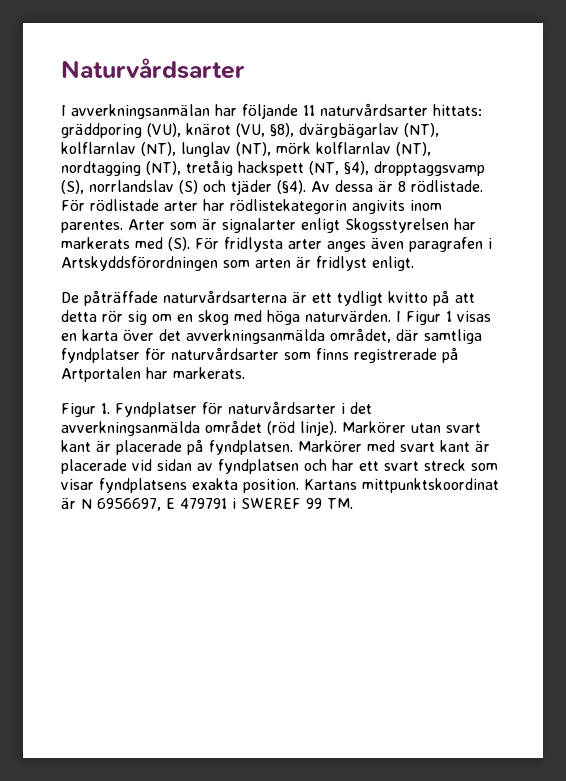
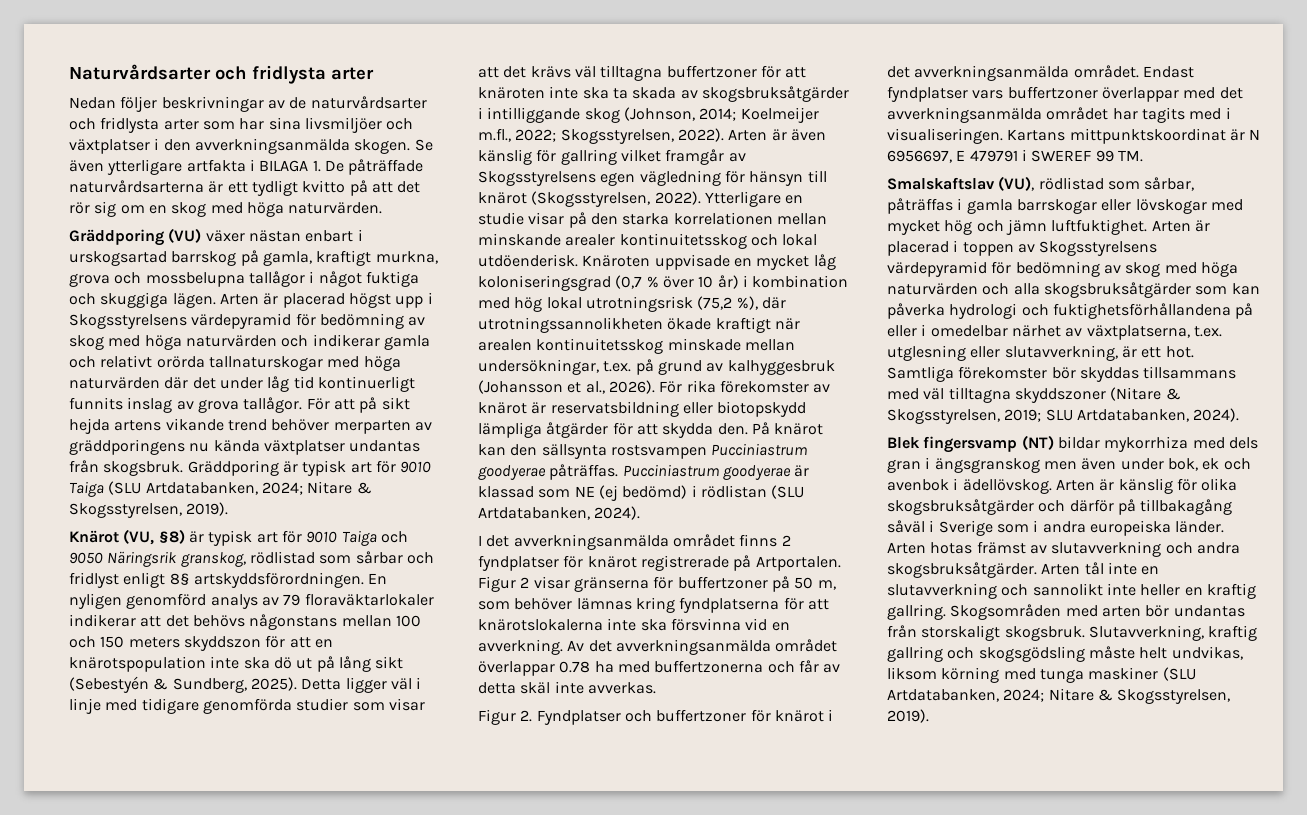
[61,103,482,119] [61,123,439,138] [61,142,431,157] [61,160,485,176] [61,180,483,195] [61,199,442,214] [61,218,476,233] [61,237,492,252] [61,256,414,271] // I avverkningsanmälan har följande 11 naturvårdsarter hittats: gräddporing (VU), knärot (VU, §8), dvärgbägarlav (NT), kolflarnlav (NT), lunglav (NT), mörk kolflarnlav (NT), nordtagging (NT), tretåig hackspett (NT, §4), dropptaggsvamp (S), norrlandslav (S) och tjäder (§4). Av dessa är 8 rödlistade. För rödlistade arter har rödlistekategorin angivits inom parentes. Arter som är signalarter enligt Skogsstyrelsen har markerats med (S). För fridlysta arter anges även paragrafen i Artskyddsförordningen som arten är fridlyst enligt. // -> [215,65,374,84] [69,96,427,112] [69,117,414,133] [69,138,433,154] [69,159,321,175] och fridlysta arter // Nedan följer beskrivningar av de naturvårdsarter och fridlysta arter som har sina livsmiljöer och växtplatser i den avverkningsanmälda skogen. Se även ytterligare artfakta i BILAGA 1.
[61,310,97,322] detta -> [397,181,421,193] det
[396,311,491,325] [61,328,482,344] [61,347,459,363] [61,367,245,382] [61,401,372,417] [61,420,481,436] [61,439,490,455] [61,459,498,474] [61,478,299,493] I Figur 1 visas en karta över det avverkningsanmälda området, där samtliga fyndplatser för naturvårdsarter som finns registrerade på Artportalen har markerats. // Figur 1. Fyndplatser för naturvårdsarter i det avverkningsanmälda området (röd linje). Markörer utan svart kant är placerade på fyndplatsen. Markörer med svart kant är placerade vid sidan av fyndplatsen och har ett svart streck som visar fyndplatsens exakta position. -> [69,228,363,246] [69,250,438,266] [69,271,419,287] [69,292,433,308] [69,313,426,329] [69,334,430,350] [69,355,401,371] [69,376,415,392] [69,397,410,413] [69,418,432,434] [69,439,421,455] [69,460,432,476] [69,481,372,497] [69,502,229,518] [69,529,408,546] [69,551,434,567] [69,572,388,588] [69,593,434,609] [69,614,421,630] [69,635,333,651] [69,656,404,672] [69,676,422,693] [69,698,425,714] [478,65,807,81] [478,86,849,102] [478,107,819,123] [478,128,826,144] [478,149,746,165] [478,170,827,186] [478,191,804,207] [478,212,827,228] [478,233,818,249] [478,254,836,270] [478,275,849,291] [478,296,786,312] [478,317,800,333] [478,338,795,354] [478,359,835,375] [478,380,831,394] [478,401,807,417] [478,422,824,438] [478,443,808,459] [478,464,810,480] [478,485,805,501] [478,506,641,520] [478,534,791,550] [478,555,841,571] [478,576,836,592] [478,597,829,613] [478,618,790,631] [478,639,838,655] [478,660,841,676] [478,681,656,694] [478,709,834,725] [887,65,1194,81] [887,86,1243,102] [887,107,1231,123] [887,128,1003,144] // Gräddporing (VU) växer nästan enbart i urskogsartad barrskog på gamla, kraftigt murkna, grova och mossbelupna tallågor i något fuktiga och skuggiga lägen. Arten är placerad högst upp i Skogsstyrelsens värdepyramid för bedömning av skog med höga naturvärden och indikerar gamla och relativt orörda tallnaturskogar med höga naturvärden där det under låg tid kontinuerligt funnits inslag av grova tallågor. För att på sikt hejda artens vikande trend behöver merparten av gräddporingens nu kända växtplatser undantas från skogsbruk. Gräddporing är typisk art för 9010 Taiga (SLU Artdatabanken, 2024; Nitare & Skogsstyrelsen, 2019). // Knärot (VU, §8) är typisk art för 9010 Taiga och 9050 Näringsrik granskog, rödlistad som sårbar och fridlyst enligt 8§ artskyddsförordningen. En nyligen genomförd analys av 79 floraväktarlokaler indikerar att det behövs någonstans mellan 100 och 150 meters skyddszon för att en knärotspopulation inte ska dö ut på lång sikt (Sebestyén & Sundberg, 2025). Detta ligger väl i linje med tidigare genomförda studier som visar att det krävs väl tilltagna buffertzoner för att knäroten inte ska ta skada av skogsbruksåtgärder i intilliggande skog (Johnson, 2014; Koelmeijer m.fl., 2022; Skogsstyrelsen, 2022). Arten är även känslig för gallring vilket framgår av Skogsstyrelsens egen vägledning för hänsyn till knärot (Skogsstyrelsen, 2022). Ytterligare en studie visar på den starka korrelationen mellan minskande arealer kontinuitetsskog och lokal utdöenderisk. Knäroten uppvisade en mycket låg koloniseringsgrad (0,7 % över 10 år) i kombination med hög lokal utrotningsrisk (75,2 %), där utrotningssannolikheten ökade kraftigt när arealen kontinuitetsskog minskade mellan undersökningar, t.ex. på grund av kalhyggesbruk (Johansson et al., 2026). För rika förekomster av knärot är reservatsbildning eller biotopskydd lämpliga åtgärder för att skydda den. På knärot kan den sällsynta rostsvampen Pucciniastrum goodyerae påträffas. Pucciniastrum goodyerae är klassad som NE (ej bedömd) i rödlistan (SLU Artdatabanken, 2024). // I det avverkningsanmälda området finns 2 fyndplatser för knärot registrerade på Artportalen. Figur 2 visar gränserna för buffertzoner på 50 m, som behöver lämnas kring fyndplatserna för att knärotslokalerna inte ska försvinna vid en avverkning. Av det avverkningsanmälda området överlappar 0.78 ha med buffertzonerna och får av detta skäl inte avverkas. // Figur 2. Fyndplatser och buffertzoner för knärot i det avverkningsanmälda området. Endast fyndplatser vars buffertzoner överlappar med det avverkningsanmälda området har tagits med i visualiseringen.
(353, 503) none -> [887,176,1195,191] [887,198,1243,214] [887,219,1210,235] [887,240,1158,256] [887,261,1238,277] [887,282,1260,298] [887,303,1254,319] [887,324,1222,340] [887,345,1194,361] [887,366,1237,382] [887,387,1181,403] [887,408,1240,424] [887,435,1258,453] [887,457,1251,473] [887,478,1238,494] [887,499,1233,515] [887,520,1225,536] [887,541,1240,557] [887,562,1160,578] [887,583,1256,599] [887,604,1245,620] [887,625,1258,641] [887,646,1243,662] [887,667,1196,683] [887,688,1231,704] [887,709,929,723] // Smalskaftslav (VU), rödlistad som sårbar, påträffas i gamla barrskogar eller lövskogar med mycket hög och jämn luftfuktighet. Arten är placerad i toppen av Skogsstyrelsens värdepyramid för bedömning av skog med höga naturvärden och alla skogsbruksåtgärder som kan påverka hydrologi och fuktighetsförhållandena på eller i omedelbar närhet av växtplatserna, t.ex. utglesning eller slutavverkning, är ett hot. Samtliga förekomster bör skyddas tillsammans med väl tilltagna skyddszoner (Nitare & Skogsstyrelsen, 2019; SLU Artdatabanken, 2024). // Blek fingersvamp (NT) bildar mykorrhiza med dels gran i ängsgranskog men även under bok, ek och avenbok i ädellövskog. Arten är känslig för olika skogsbruksåtgärder och därför på tillbakagång såväl i Sverige som i andra europeiska länder. Arten hotas främst av slutavverkning och andra skogsbruksåtgärder. Arten tål inte en slutavverkning och sannolikt inte heller en kraftig gallring. Skogsområden med arten bör undantas från storskaligt skogsbruk. Slutavverkning, kraftig gallring och skogsgödsling måste helt undvikas, liksom körning med tunga maskiner (SLU Artdatabanken, 2024; Nitare & Skogsstyrelsen, 2019).

